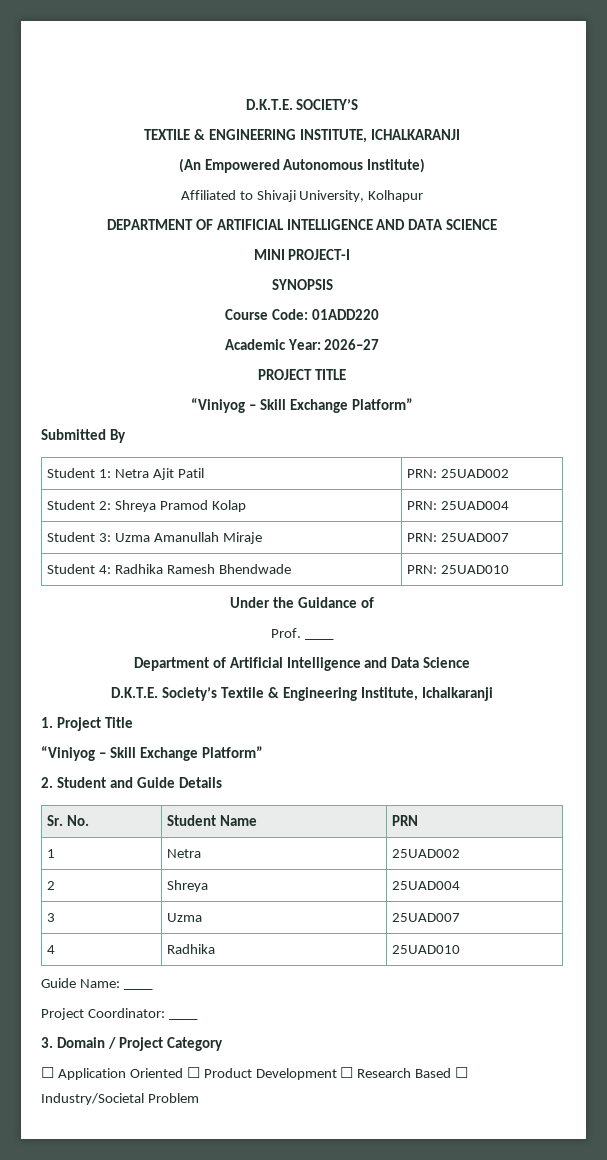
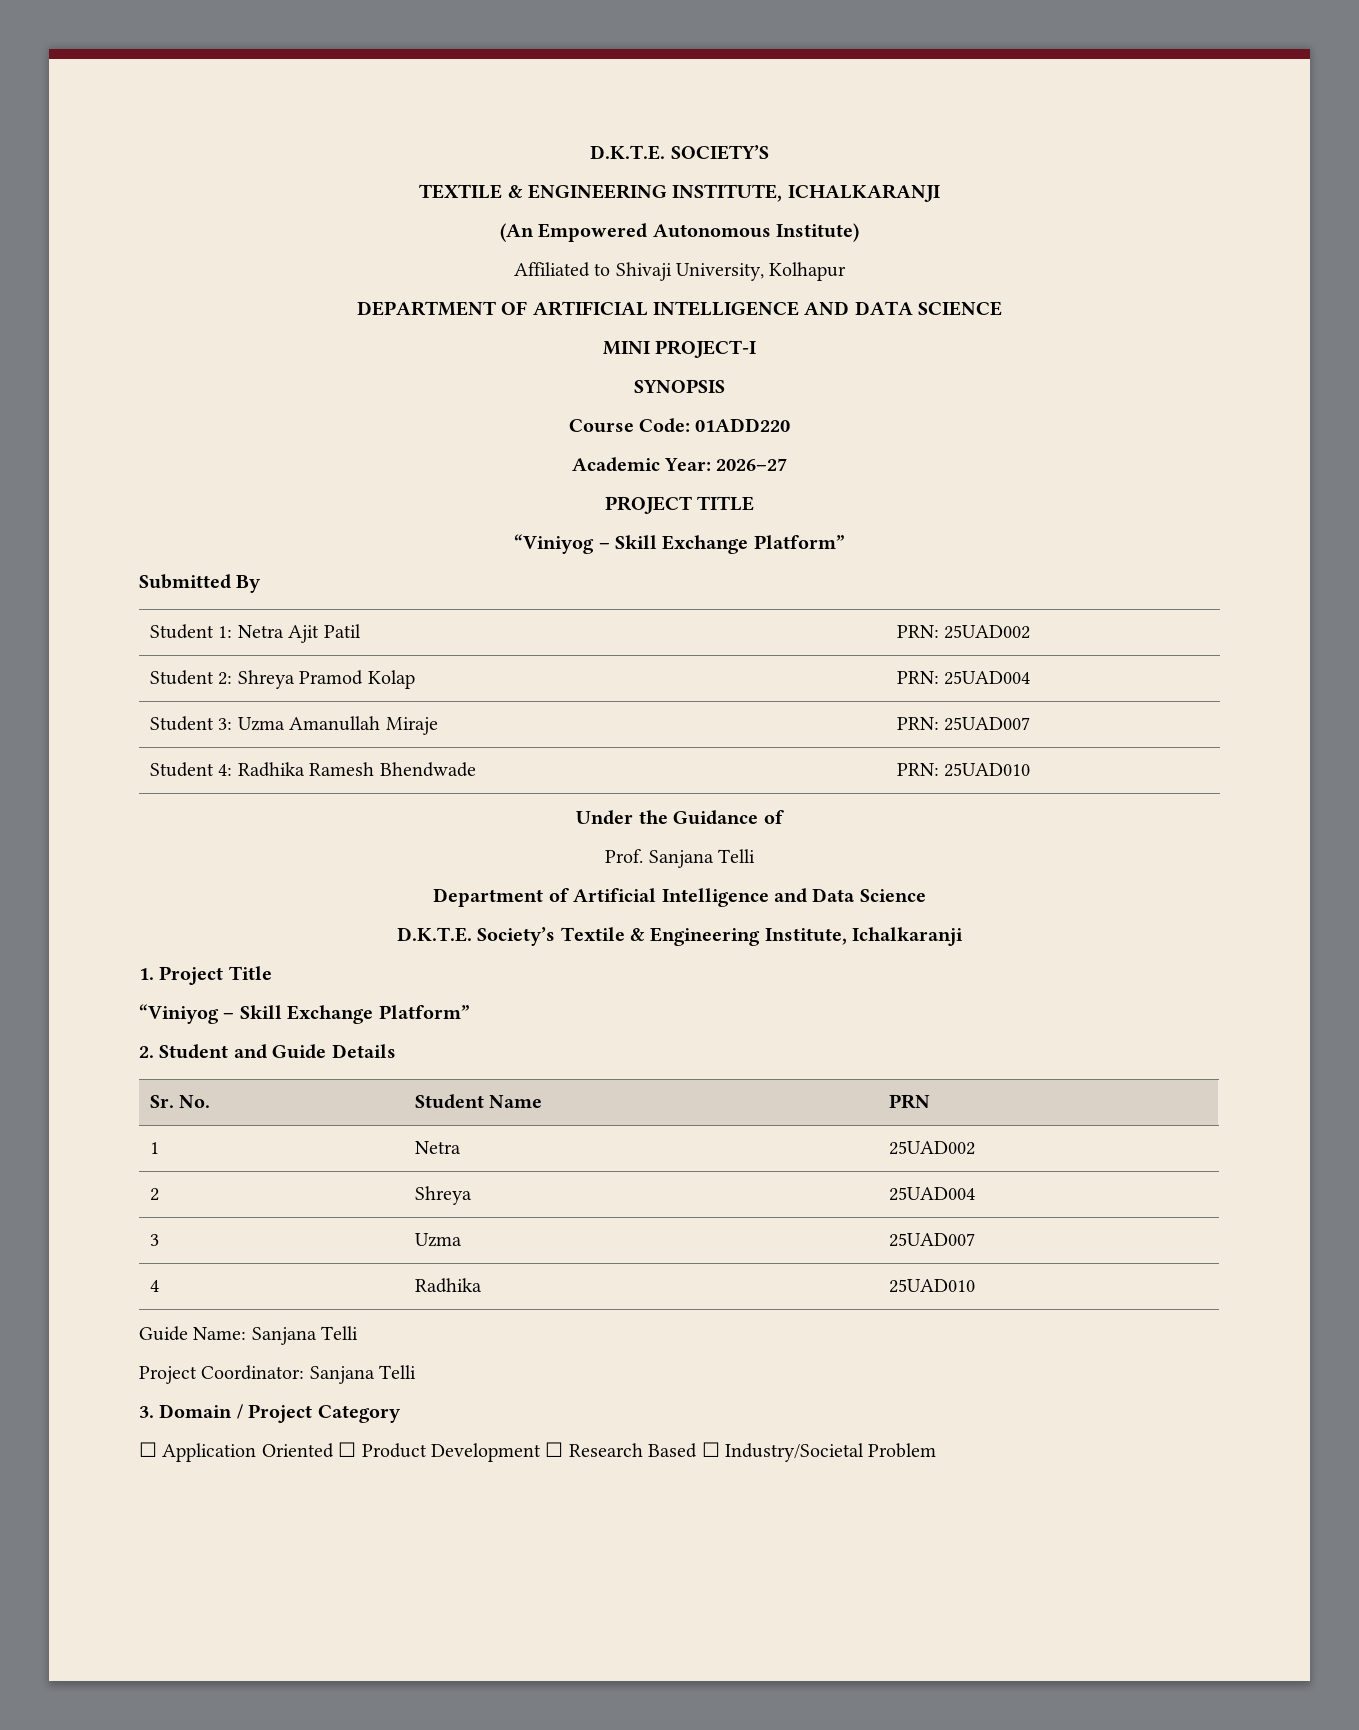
[304,638,334,640] ____ -> [648,849,755,868] Sanjana Telli
[123,988,153,990] ____ -> [251,1326,359,1345] Sanjana Telli
[168,1018,198,1020] ____ -> [309,1365,417,1384] Sanjana Telli

